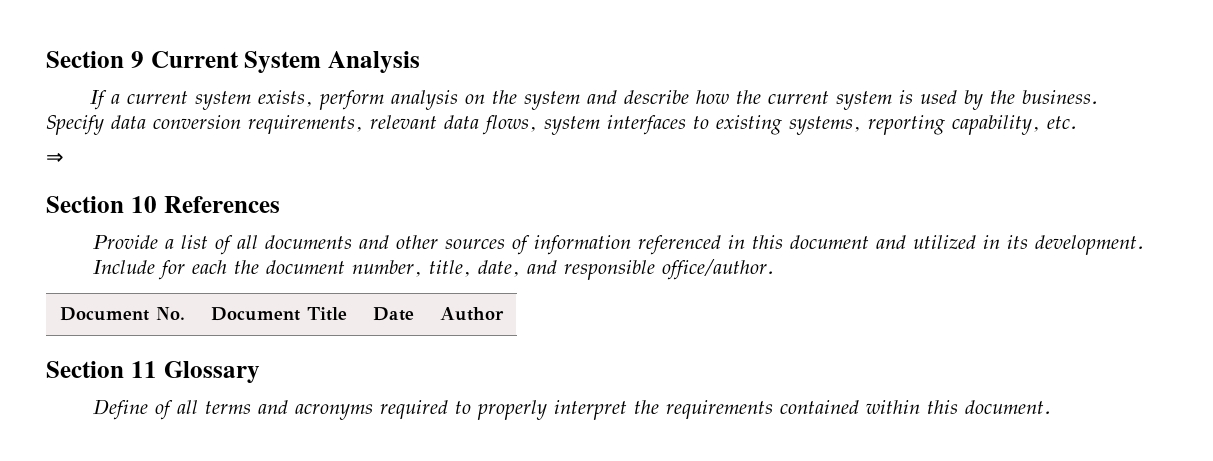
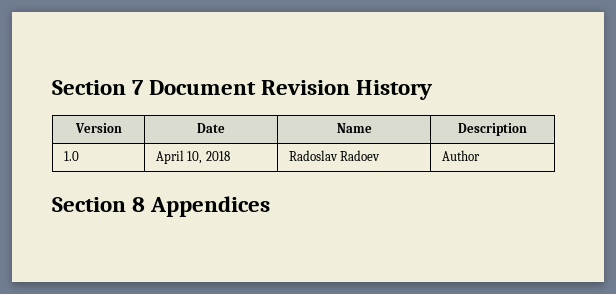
[46,51,420,73] [90,90,1099,110] [46,115,1077,135] [46,152,64,164] [46,196,280,213] [93,235,1145,255] [93,259,775,280] [59,307,185,321] [210,307,347,321] [372,307,414,321] [440,307,504,321] [46,361,260,383] [93,399,1052,420] Section 9 Current System Analysis // If a current system exists, perform analysis on the system and describe how the current system is used by the business. Specify data conversion requirements, relevant data flows, system interfaces to existing systems, reporting capability, etc. // ⇒ // Section 10 References // Provide a list of all documents and other sources of information referenced in this document and utilized in its development. Include for each the document number, title, date, and responsible office/author. // Document No. | Document Title | Date | Author // Section 11 Glossary // Define of all terms and acronyms required to properly interpret the requirements contained within this document. -> [52,80,433,100] [74,123,122,133] [197,123,225,133] [336,123,372,133] [458,123,527,136] [63,151,79,161] [155,150,230,164] [288,150,381,161] [441,150,480,161] [52,196,271,217] Section 7 Document Revision History // Version | Date | Name | Description // 1.0 | April 10, 2018 | Radoslav Radoev | Author // Section 8 Appendices

